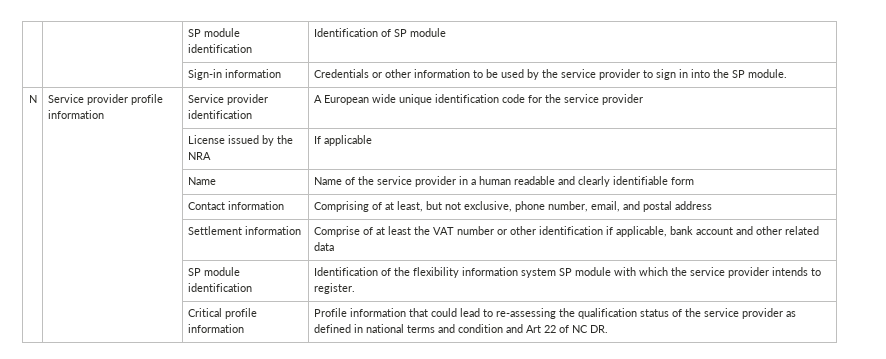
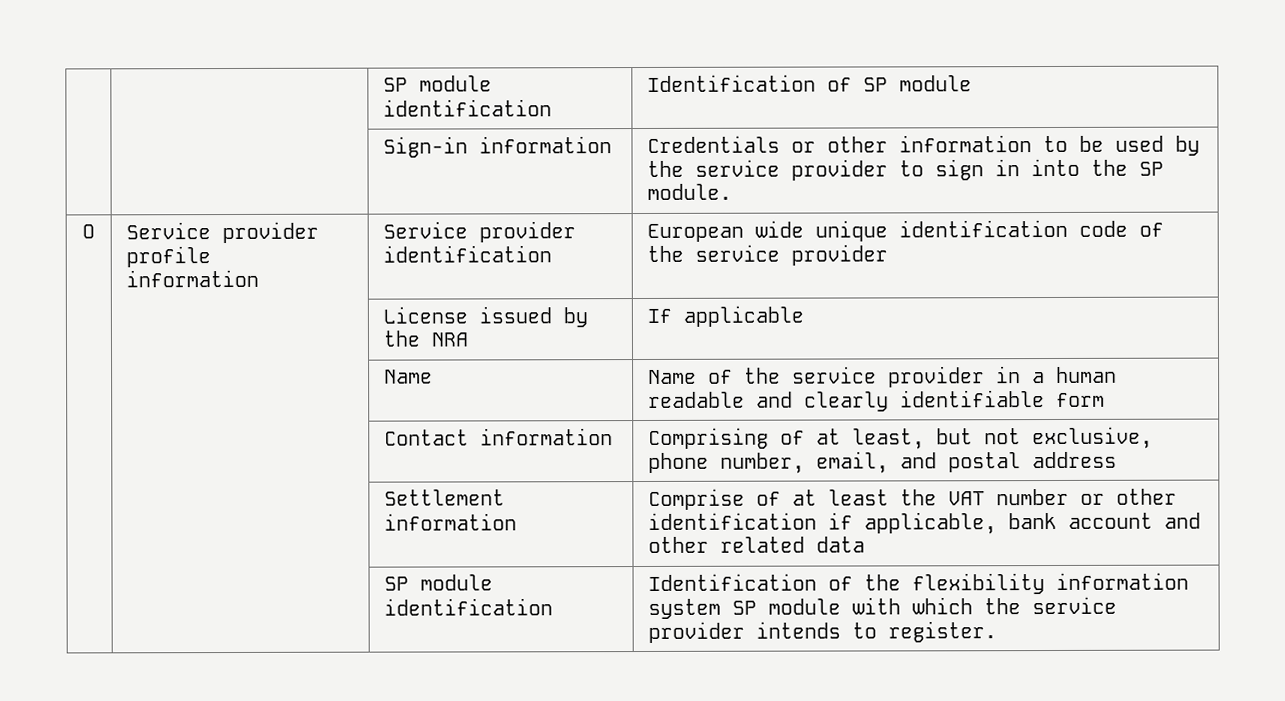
[28,95,37,103] N -> [82,224,95,239] O
[313,95,322,103] A -> (553, 254) none
[527,95,542,103] for -> [1139,222,1165,237] of
[187,308,257,319] [187,324,244,333] [313,308,796,319] [313,324,608,333] // | | Critical profile information | Profile information that could lead to re-assessing the qualification status of the service provider as defined in national terms and condition and Art 22 of NC DR. -> (998, 632) none

